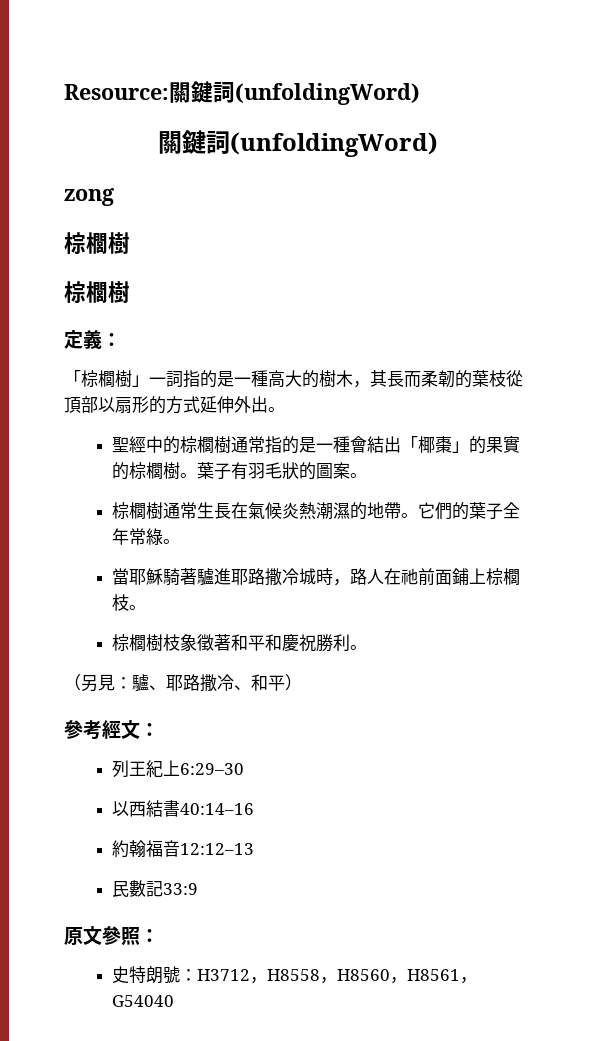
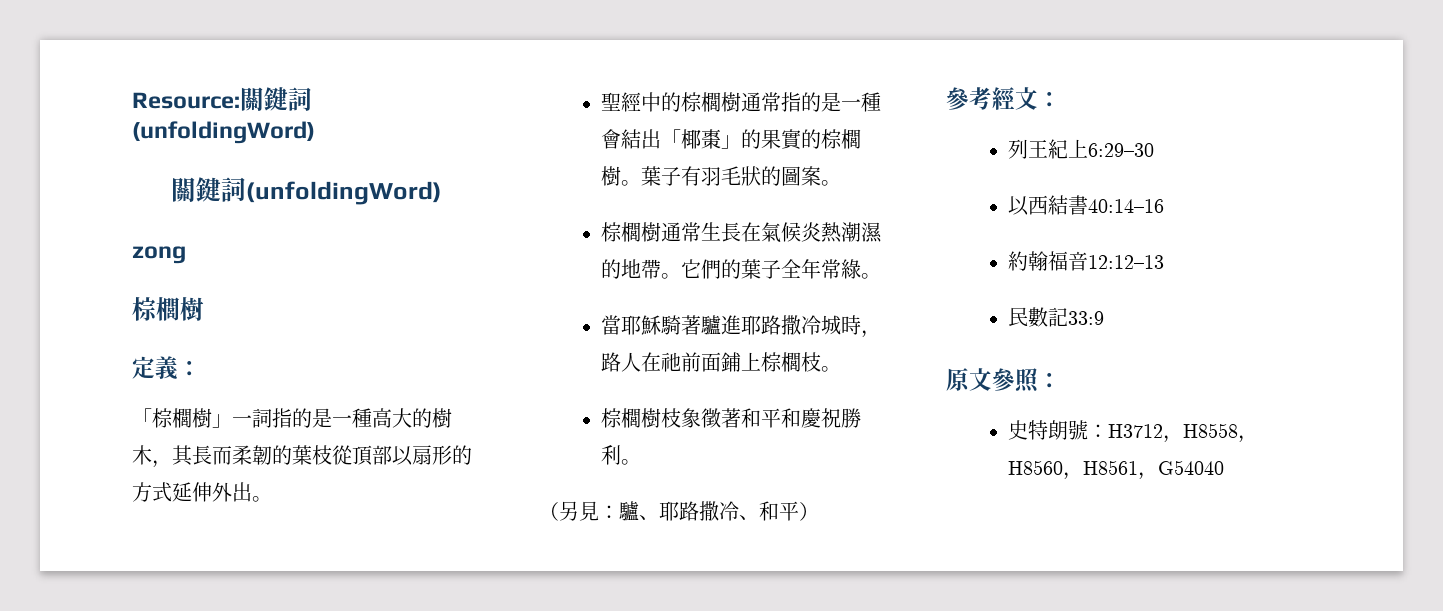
[64,281,130,303] // 棕櫚樹 -> (204, 309) none

